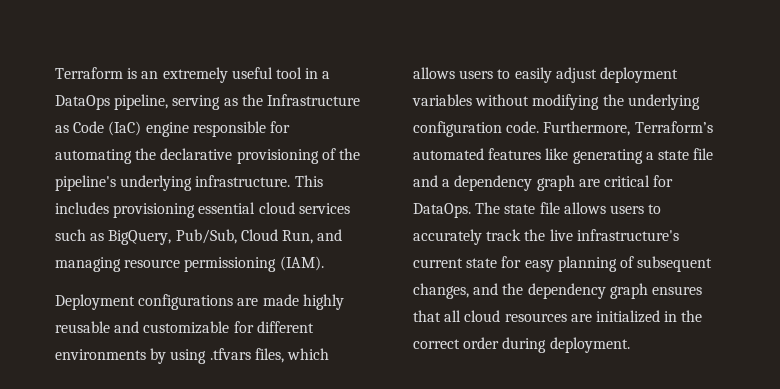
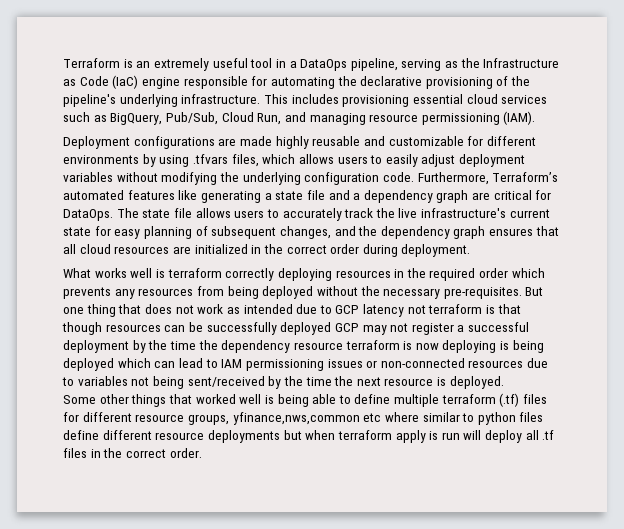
(630, 345) none -> [63,268,545,281] [63,286,544,299] [63,304,521,317] [62,322,530,335] [63,340,544,353] [63,358,549,371] [62,376,504,389] [63,393,548,407] [63,412,544,425] [63,430,555,443] [63,448,202,458] // What works well is terraform correctly deploying resources in the required order which prevents any resources from being deployed without the necessary pre-requisites. But one thing that does not work as intended due to GCP latency not terraform is that though resources can be successfully deployed GCP may not register a successful deployment by the time the dependency resource terraform is now deploying is being deployed which can lead to IAM permissioning issues or non-connected resources due to variables not being sent/received by the time the next resource is deployed. // Some other things that worked well is being able to define multiple terraform (.tf) files for different resource groups, yfinance,nws,common etc where similar to python files define different resource deployments but when terraform apply is run will deploy all .tf files in the correct order.

